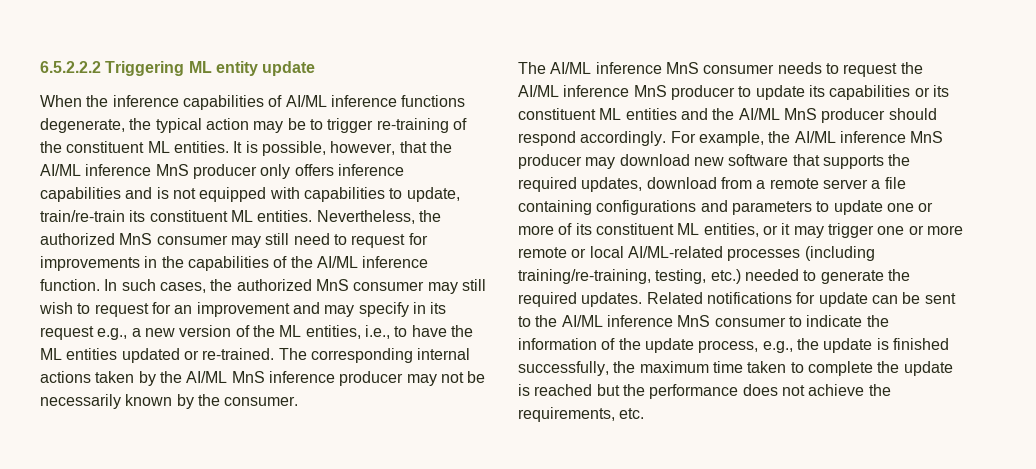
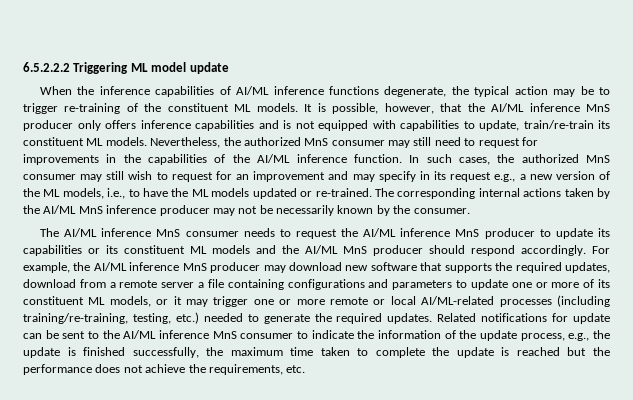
[215,61,258,76] entity -> [151,62,187,72] model
[173,141,229,153] entities. -> [256,103,298,112] models.
[257,210,313,222] entities. -> [105,137,147,146] models.
[305,325,361,339] entities, -> [62,188,104,199] models,
[66,348,118,360] entities -> [211,188,250,197] models
[625,108,677,120] entities -> [212,245,250,254] models
[703,223,759,237] entities, -> [109,296,151,307] models,

